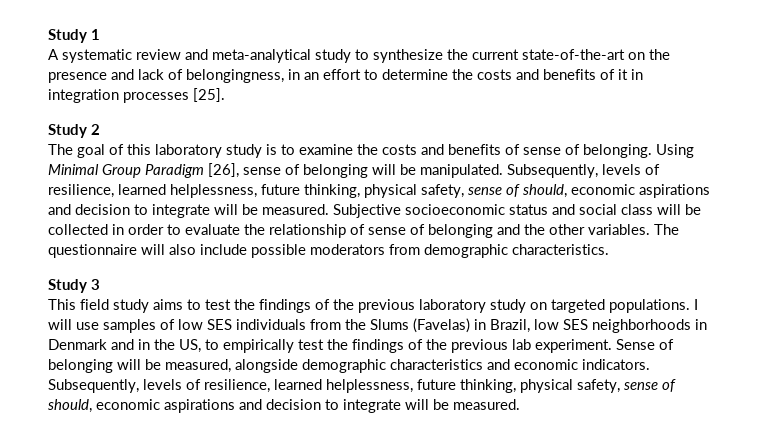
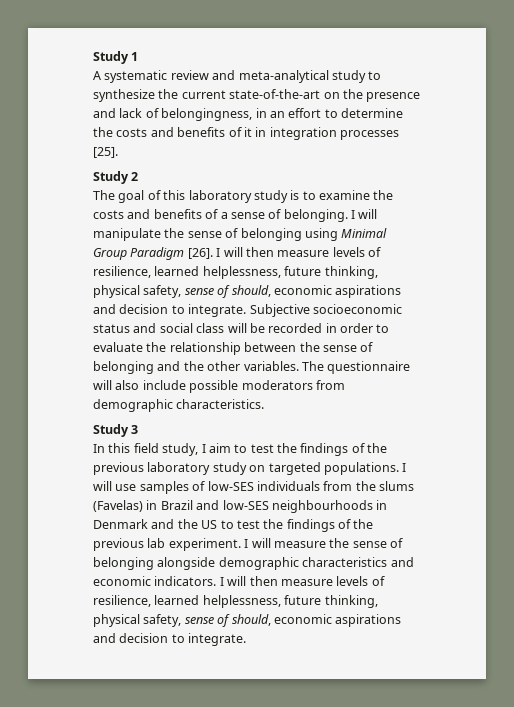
(520, 149) none -> [220,212,228,219] a
[656,144,694,158] [48,163,598,178] Using Minimal Group Paradigm [26], sense of belonging will be manipulated. Subsequently, -> [351,209,378,219] [93,228,388,241] [93,247,330,260] I will manipulate the sense of belonging using Minimal Group Paradigm [26]. I will then measure
[152,204,329,218] integrate will be measured. -> [188,304,247,317] integrate.
[48,224,108,235] collected -> [268,323,323,333] recorded
[350,224,365,235] of -> [244,342,320,352] between the
[48,299,183,313] This field study aims -> [93,443,231,456] In this field study, I aim
[178,319,232,330] low SES -> [207,481,254,491] low-SES
[370,319,409,330] Slums -> [379,481,414,491] slums
[490,319,707,333] [48,339,294,353] Brazil, low SES neighborhoods in Denmark and in the US, to empirically -> [160,500,388,513] [93,519,234,529] Brazil and low-SES neighbourhoods in Denmark and the US to
[616,339,674,350] [48,359,231,373] Sense of belonging will be measured, -> [244,538,403,548] [93,557,154,570] I will measure the sense of belonging
[48,379,139,393] Subsequently, -> [219,576,333,586] I will then measure
[343,399,520,413] integrate will be measured. -> [188,633,247,646] integrate.

